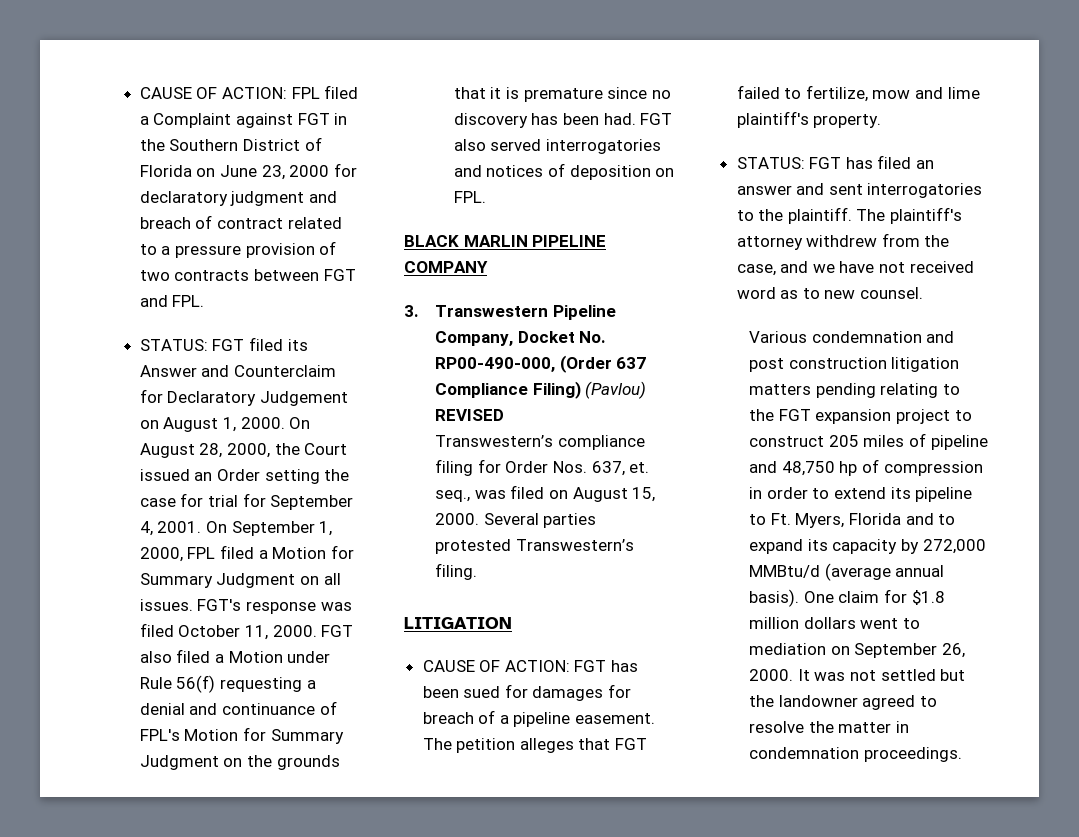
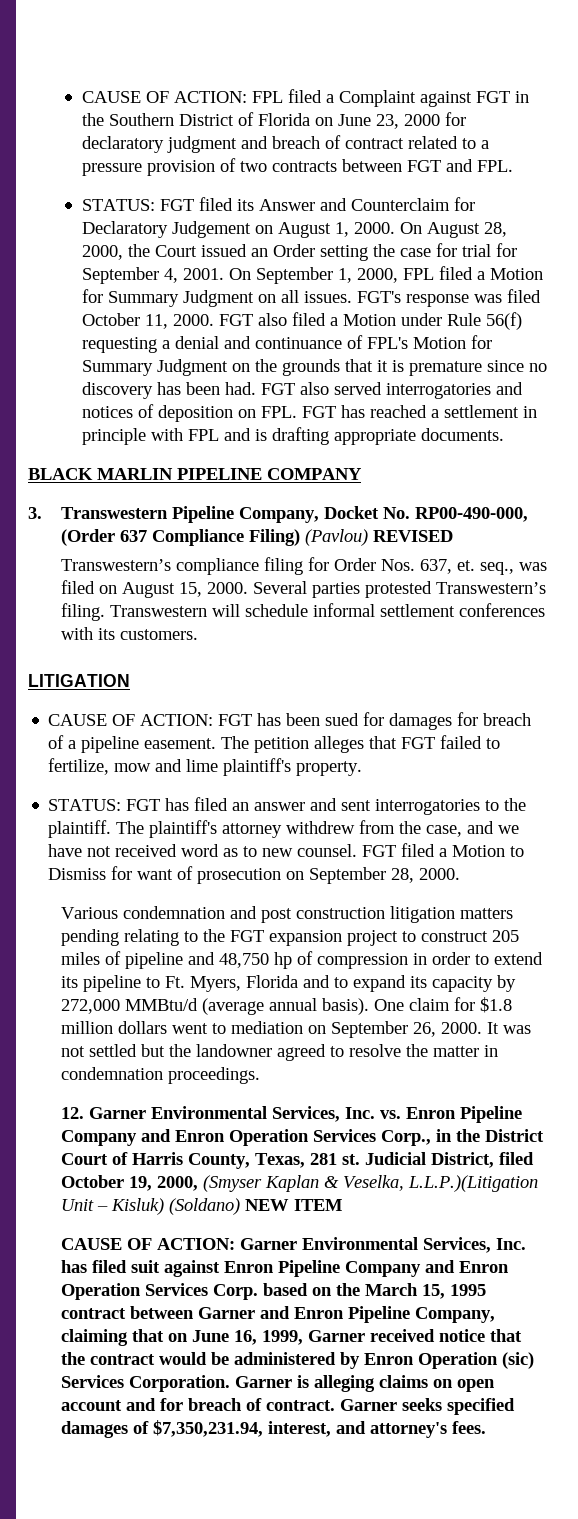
(486, 197) none -> [301,405,537,418] [81,427,504,445] FGT has reached a settlement in principle with FPL and is drafting appropriate documents.
(478, 571) none -> [110,603,546,617] [61,627,199,640] Transwestern will schedule informal settlement conferences with its customers.
(924, 293) none -> [362,843,525,857] [48,866,461,884] FGT filed a Motion to Dismiss for want of prosecution on September 28, 2000.
(962, 754) none -> [61,1106,523,1123] [61,1129,545,1146] [61,1152,535,1169] [61,1175,539,1192] [61,1198,343,1215] [61,1237,527,1253] [61,1260,510,1277] [61,1283,487,1300] [61,1306,496,1323] [61,1329,523,1346] [61,1352,535,1369] [61,1375,496,1392] [61,1398,516,1415] [61,1420,487,1438] // 12. Garner Environmental Services, Inc. vs. Enron Pipeline Company and Enron Operation Services Corp., in the District Court of Harris County, Texas, 281 st. Judicial District, filed October 19, 2000, (Smyser Kaplan & Veselka, L.L.P.)(Litigation Unit – Kisluk) (Soldano) NEW ITEM // CAUSE OF ACTION: Garner Environmental Services, Inc. has filed suit against Enron Pipeline Company and Enron Operation Services Corp. based on the March 15, 1995 contract between Garner and Enron Pipeline Company, claiming that on June 16, 1999, Garner received notice that the contract would be administered by Enron Operation (sic) Services Corporation. Garner is alleging claims on open account and for breach of contract. Garner seeks specified damages of $7,350,231.94, interest, and attorney's fees.

